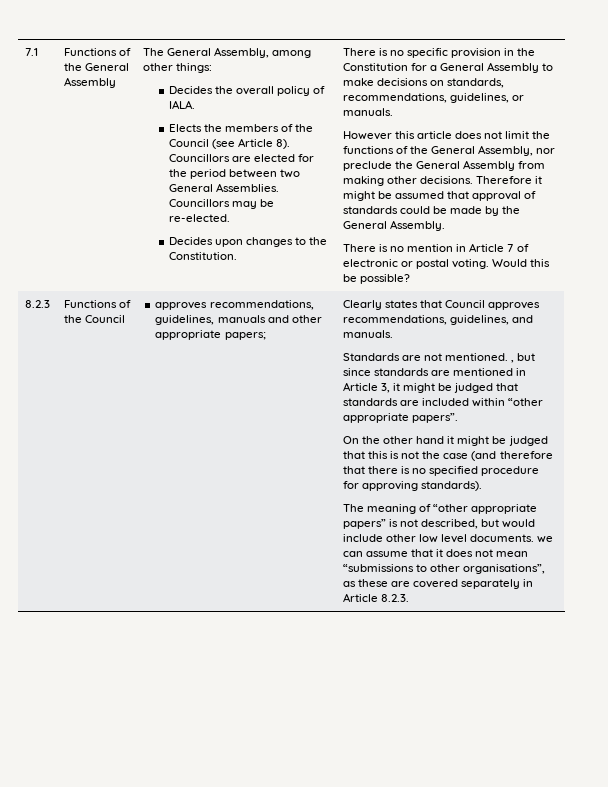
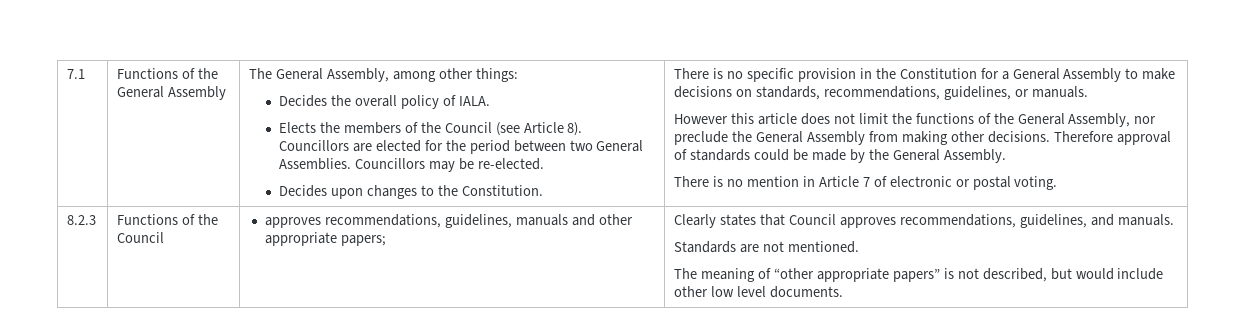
[535,176,543,184] [342,191,470,201] it might be assumed that -> (1113, 136) none
[492,259,551,267] [342,274,410,284] Would this be possible? -> (1058, 183) none
[511,353,536,363] [342,368,527,376] [342,382,519,393] [342,398,544,407] [342,413,458,423] [342,436,548,446] [342,451,553,461] [342,466,540,476] [342,481,483,491] , but since standards are mentioned in Article 3, it might be judged that standards are included within “other appropriate papers”. // On the other hand it might be judged that this is not the case (and therefore that there is no specified procedure for approving standards). -> (860, 247) none
[537,536,554,543] [342,549,529,557] [342,564,546,574] [342,579,534,589] [342,593,409,602] we can assume that it does not mean “submissions to other organisations”, as these are covered separately in Article 8.2.3. -> (844, 292) none

